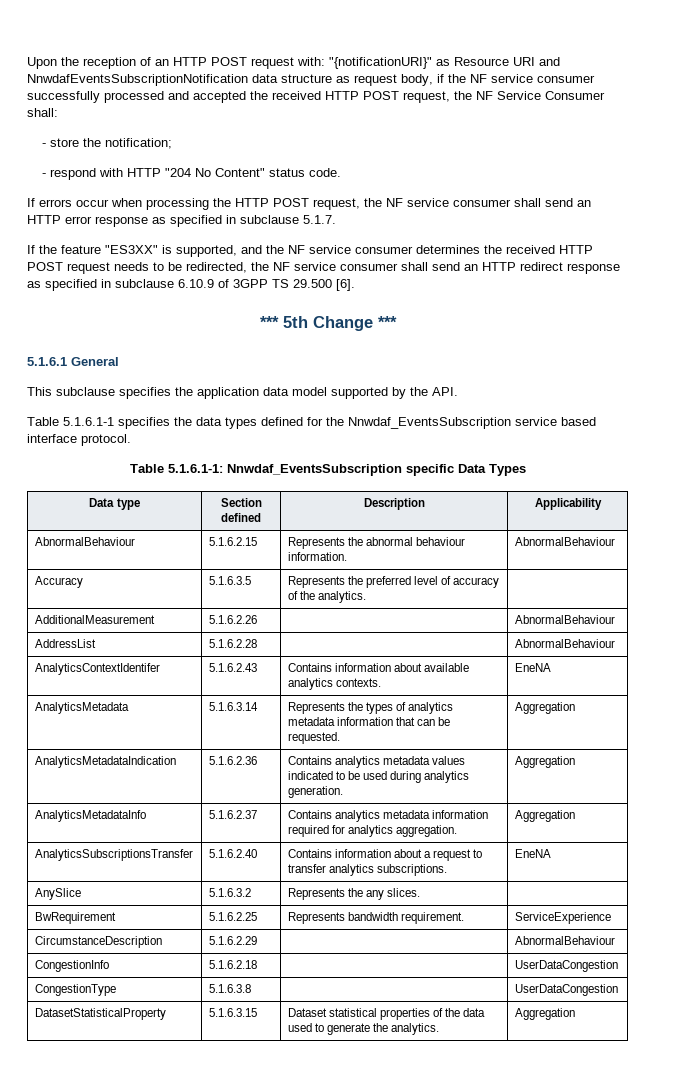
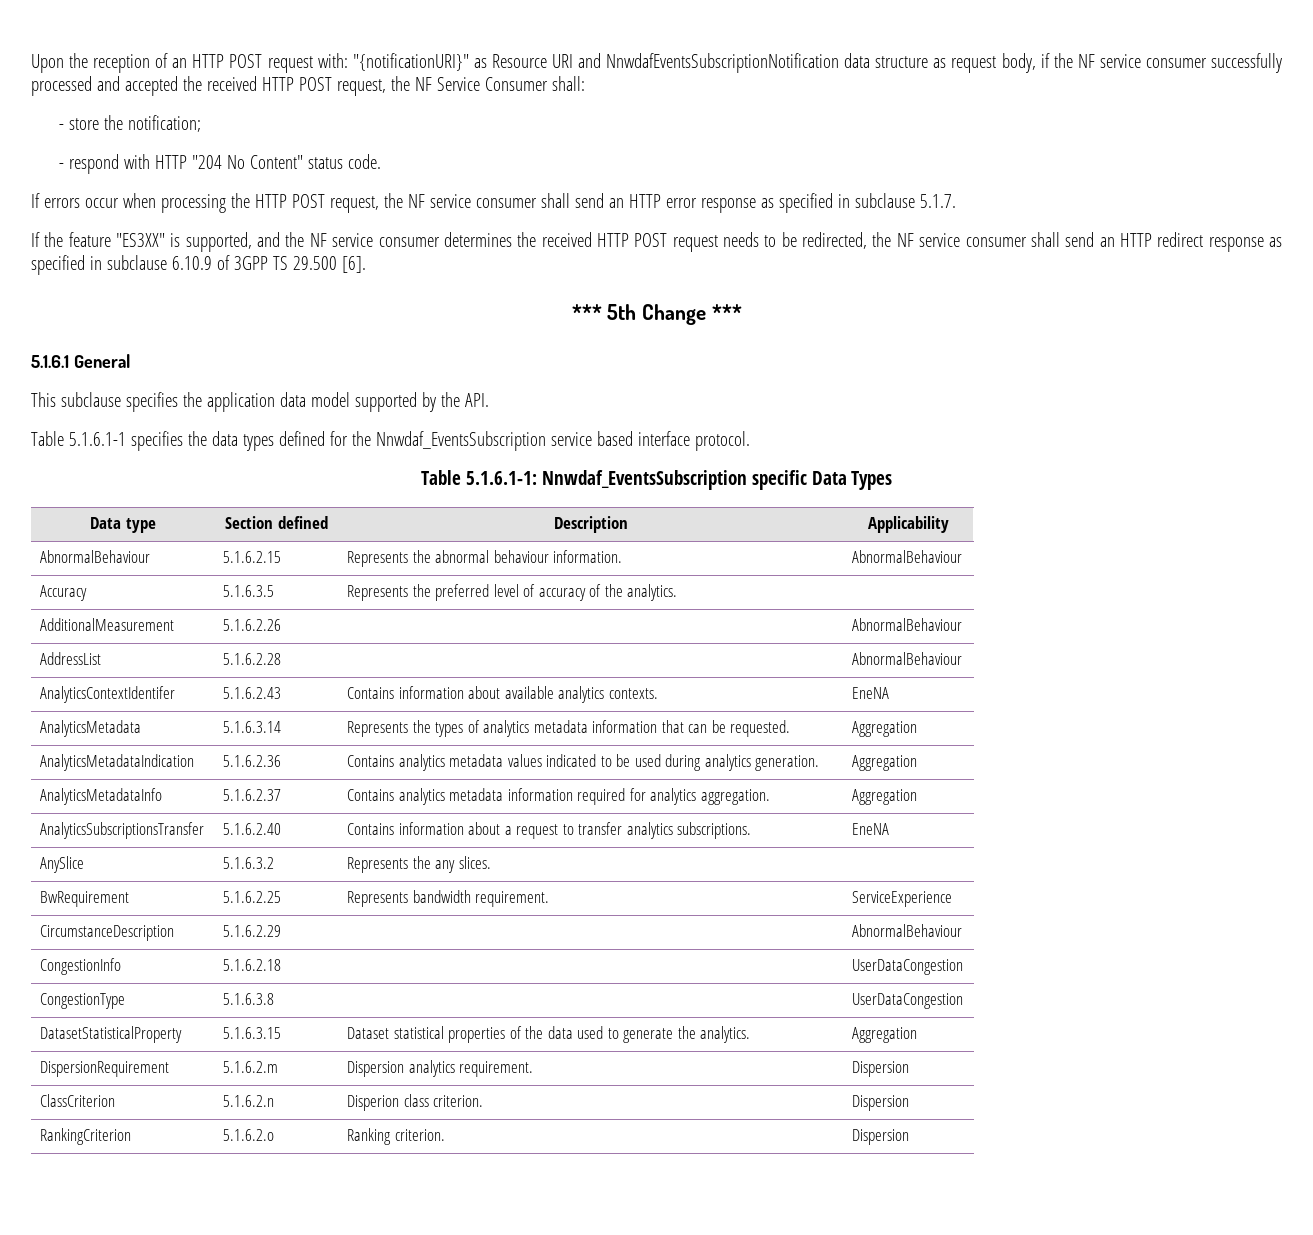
(575, 1014) none -> [40,1061,170,1077] [223,1061,279,1073] [347,1060,534,1077] [852,1061,910,1077] [40,1094,116,1107] [223,1095,275,1107] [347,1094,484,1111] [852,1095,910,1111] [40,1128,132,1145] [223,1129,275,1141] [347,1128,445,1145] [852,1129,910,1145] // DispersionRequirement | 5.1.6.2.m | Dispersion analytics requirement. | Dispersion // ClassCriterion | 5.1.6.2.n | Disperion class criterion. | Dispersion // RankingCriterion | 5.1.6.2.o | Ranking criterion. | Dispersion

